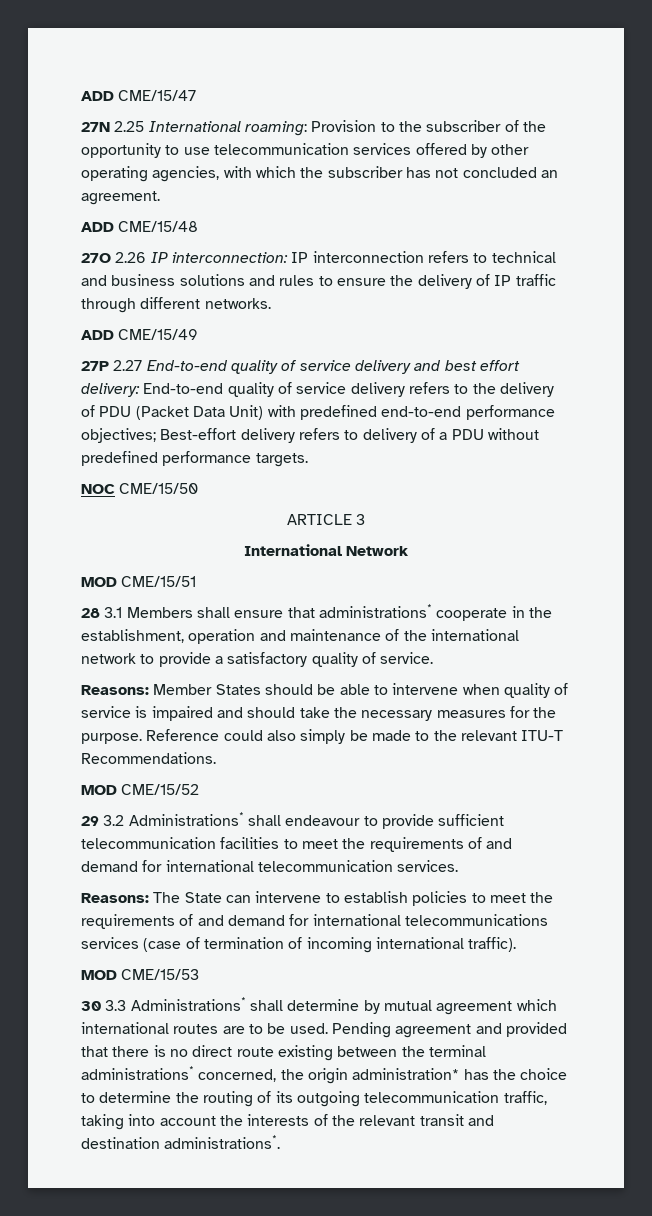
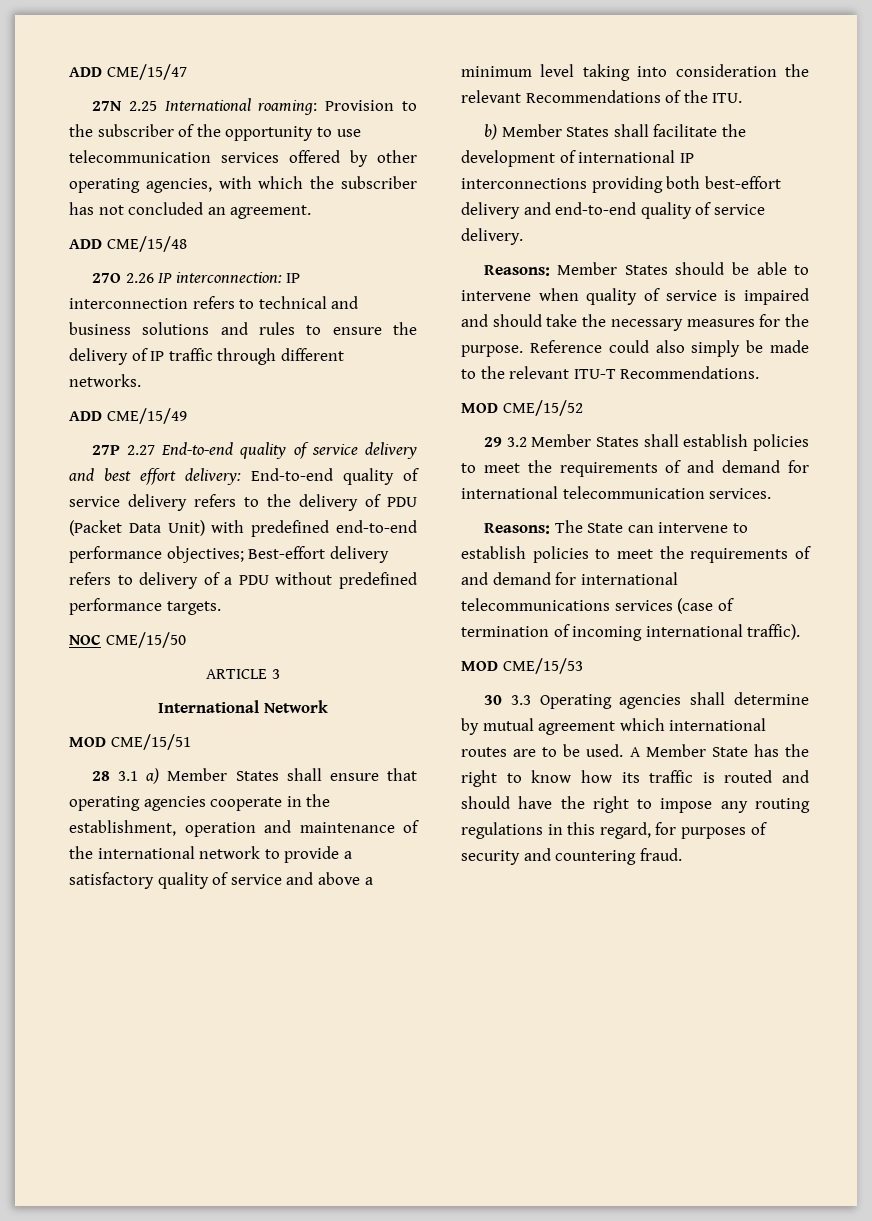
[126,607,193,618] Members -> [146,768,279,784] a) Member States
[318,604,432,618] administrations* -> [69,796,206,811] operating agencies
[380,652,434,664] service. -> [230,872,373,885] [461,64,809,81] [461,90,743,103] [483,124,746,140] [461,150,694,167] [461,176,781,193] [461,202,765,219] [461,228,523,245] service and above a minimum level taking into consideration the relevant Recommendations of the ITU. // b) Member States shall facilitate the development of international IP interconnections providing both best-effort delivery and end-to-end quality of service delivery.
[128,812,505,829] [81,837,280,849] Administrations* shall endeavour to provide sufficient telecommunication facilities -> [531,434,809,451] Member States shall establish policies
[130,997,246,1011] Administrations* -> [539,694,682,709] Operating agencies
[331,1022,567,1038] [81,1045,486,1061] [81,1066,568,1084] [81,1091,547,1107] [81,1114,494,1130] [81,1135,281,1149] Pending agreement and provided that there is no direct route existing between the terminal administrations* concerned, the origin administration* has the choice to determine the routing of its outgoing telecommunication traffic, taking into account the interests of the relevant transit and destination administrations*. -> [629,744,809,757] [461,770,809,787] [461,796,810,813] [461,822,767,839] [461,848,682,865] A Member State has the right to know how its traffic is routed and should have the right to impose any routing regulations in this regard, for purposes of security and countering fraud.

